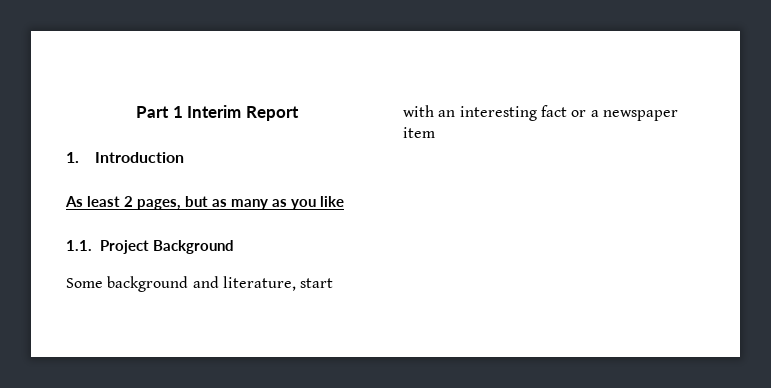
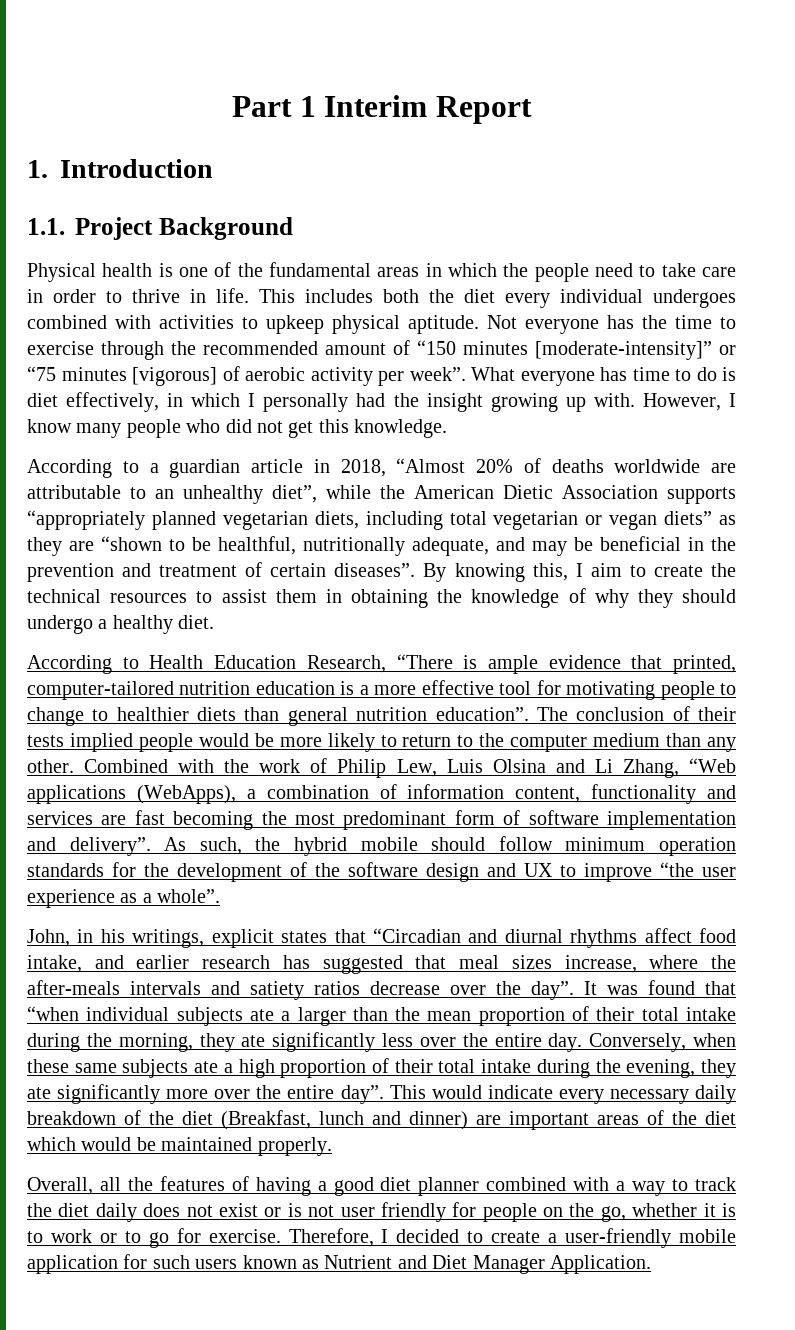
[65,196,345,210] [66,240,235,254] [66,276,334,292] [403,105,678,121] [403,127,435,138] As least 2 pages, but as many as you like // 1.1. Project Background // Some background and literature, start with an interesting fact or a newspaper item -> [27,217,293,240] [27,262,736,282] [27,288,736,308] [27,315,736,334] [27,340,736,360] [27,366,736,386] [27,392,737,412] [27,419,448,438] [27,458,736,478] [27,485,736,504] [27,510,736,530] [27,536,736,556] [27,562,737,582] [27,588,736,608] [27,615,215,634] [27,654,737,674] [27,680,736,700] [27,706,737,726] [27,733,737,752] [27,758,737,778] [27,784,736,804] [27,810,736,830] [27,836,737,856] [27,862,736,882] [27,889,221,908] [27,928,736,948] [27,955,737,974] [27,980,736,1000] [27,1006,736,1026] [27,1032,737,1052] [27,1058,736,1078] [27,1084,737,1104] [27,1110,736,1130] [27,1137,332,1156] [27,1176,736,1196] [27,1202,737,1222] [27,1228,737,1248] [27,1254,651,1274] 1.1. Project Background // Physical health is one of the fundamental areas in which the people need to take care in order to thrive in life. This includes both the diet every individual undergoes combined with activities to upkeep physical aptitude. Not everyone has the time to exercise through the recommended amount of “150 minutes [moderate-intensity]” or “75 minutes [vigorous] of aerobic activity per week”. What everyone has time to do is diet effectively, in which I personally had the insight growing up with. However, I know many people who did not get this knowledge. // According to a guardian article in 2018, “Almost 20% of deaths worldwide are attributable to an unhealthy diet”, while the American Dietic Association supports “appropriately planned vegetarian diets, including total vegetarian or vegan diets” as they are “shown to be healthful, nutritionally adequate, and may be beneficial in the prevention and treatment of certain diseases”. By knowing this, I aim to create the technical resources to assist them in obtaining the knowledge of why they should undergo a healthy diet. // According to Health Education Research, “There is ample evidence that printed, computer-tailored nutrition education is a more effective tool for motivating people to change to healthier diets than general nutrition education”. The conclusion of their tests implied people would be more likely to return to the computer medium than any other. Combined with the work of Philip Lew, Luis Olsina and Li Zhang, “Web applications (WebApps), a combination of information content, functionality and services are fast becoming the most predominant form of software implementation and delivery”. As such, the hybrid mobile should follow minimum operation standards for the development of the software design and UX to improve “the user experience as a whole”. // John, in his writings, explicit states that “Circadian and diurnal rhythms affect food intake, and earlier research has suggested that meal sizes increase, where the after-meals intervals and satiety ratios decrease over the day”. It was found that “when individual subjects ate a larger than the mean proportion of their total intake during the morning, they ate significantly less over the entire day. Conversely, when these same subjects ate a high proportion of their total intake during the evening, they ate significantly more over the entire day”. This would indicate every necessary daily breakdown of the diet (Breakfast, lunch and dinner) are important areas of the diet which would be maintained properly. // Overall, all the features of having a good diet planner combined with a way to track the diet daily does not exist or is not user friendly for people on the go, whether it is to work or to go for exercise. Therefore, I decided to create a user-friendly mobile application for such users known as Nutrient and Diet Manager Application.

